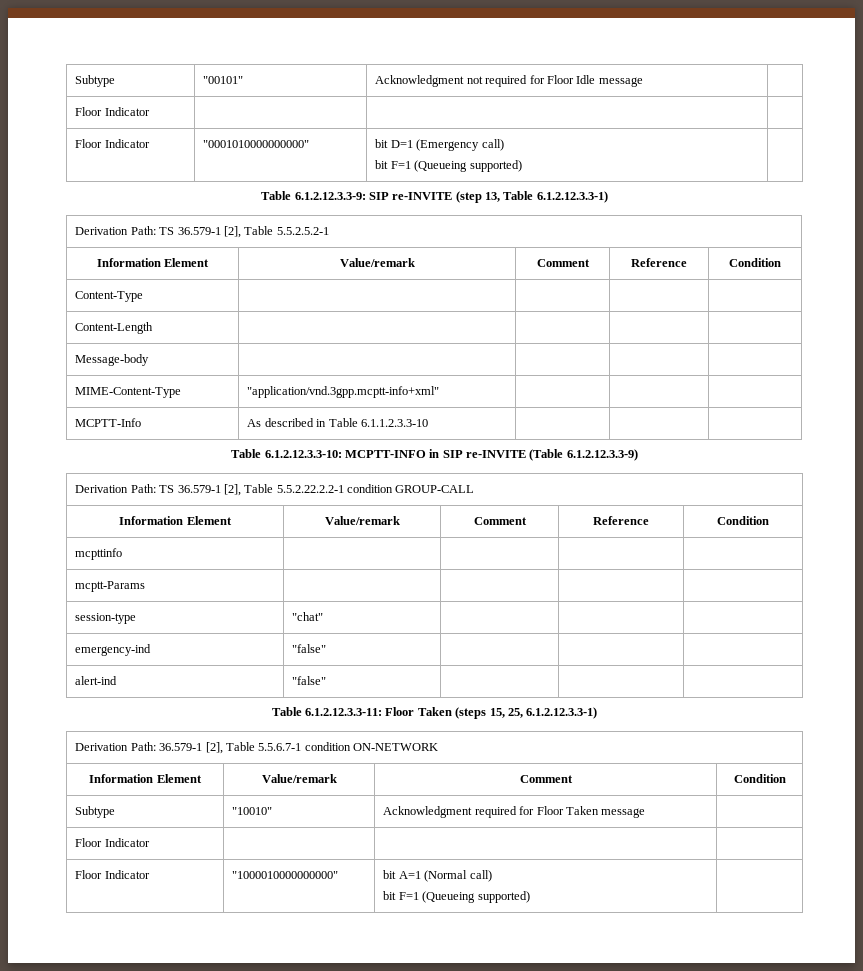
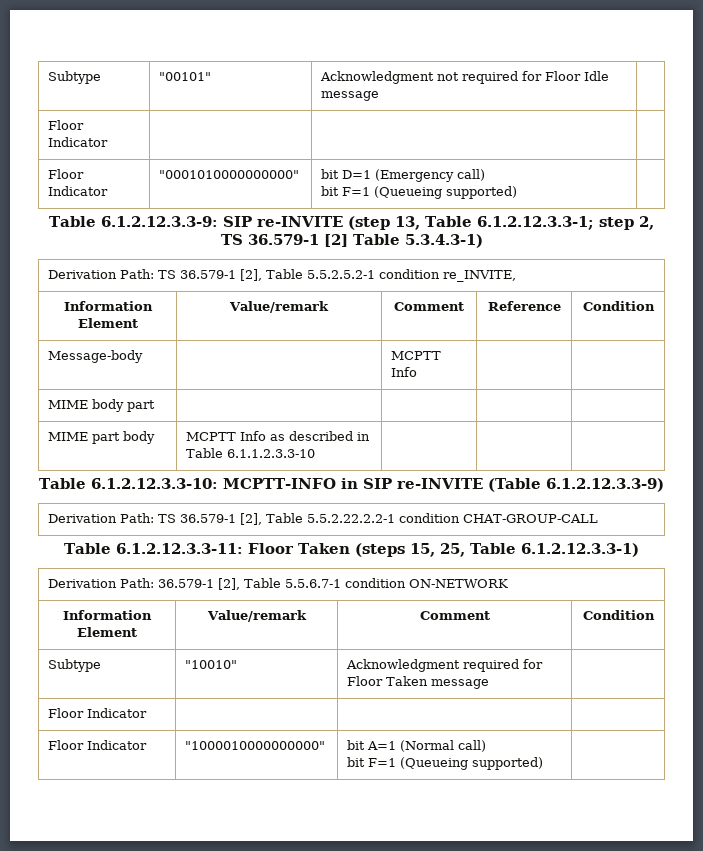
[536,191,608,203] 6.1.2.12.3.3-1) -> [476,216,654,230] [220,234,483,248] 6.1.2.12.3.3-1; step 2, TS 36.579-1 [2] Table 5.3.4.3-1)
[96,258,210,267] [339,258,415,267] [536,259,590,267] [631,258,687,267] [729,258,781,267] [75,291,144,302] [75,322,154,334] [75,354,150,366] [75,387,182,398] [247,386,440,398] [75,418,142,427] [247,419,262,427] // Information Element | Value/remark | Comment | Reference | Condition // Content-Type | | | | // Content-Length | | | | // Message-body | | | | // MIME-Content-Type | "application/vnd.3gpp.mcptt-info+xml" | | | // MCPTT-Info | As -> [379,269,517,282] [63,301,153,311] [77,318,138,328] [229,301,330,313] [394,302,464,311] [487,301,561,311] [582,301,655,311] [48,350,144,363] [391,351,442,360] [391,367,418,377] [48,399,156,412] [48,431,156,444] [186,431,286,441] condition re_INVITE, // Information Element | Value/remark | Comment | Reference | Condition // Message-body | | MCPTT Info | | // MIME body part | | | | // MIME part body | MCPTT Info as
[395,485,475,493] [119,516,232,525] [324,516,400,525] [473,517,527,525] [593,516,649,525] [717,516,769,525] [75,548,123,560] [75,581,146,592] [75,613,137,624] [292,612,324,621] [75,644,152,656] [292,644,327,653] [75,676,118,685] [292,676,327,685] GROUP-CALL // Information Element | Value/remark | Comment | Reference | Condition // mcpttinfo | | | | // mcptt-Params | | | | // session-type | "chat" | | | // emergency-ind | "false" | | | // alert-ind | "false" | | | -> [463,514,599,523] CHAT-GROUP-CALL
(523, 713) none -> [469,543,517,554] Table

